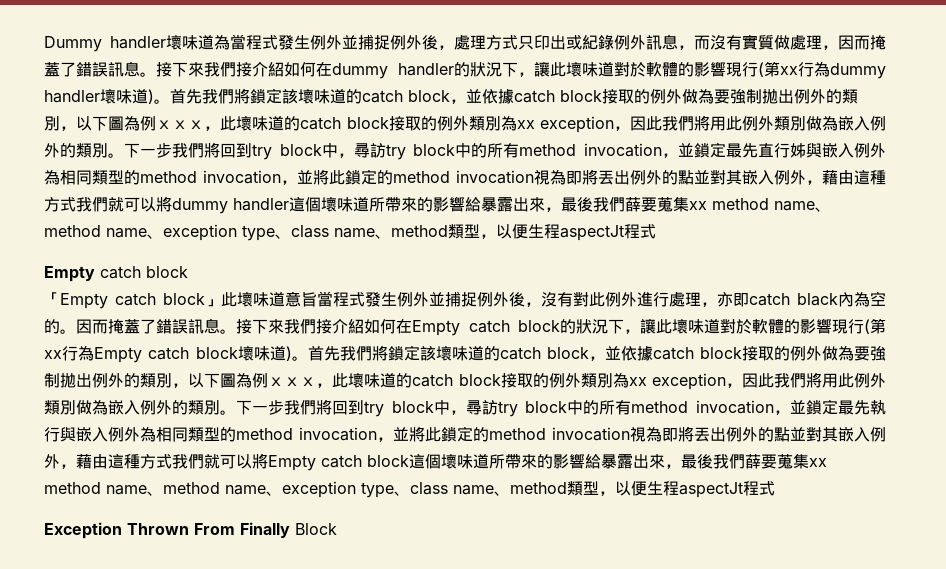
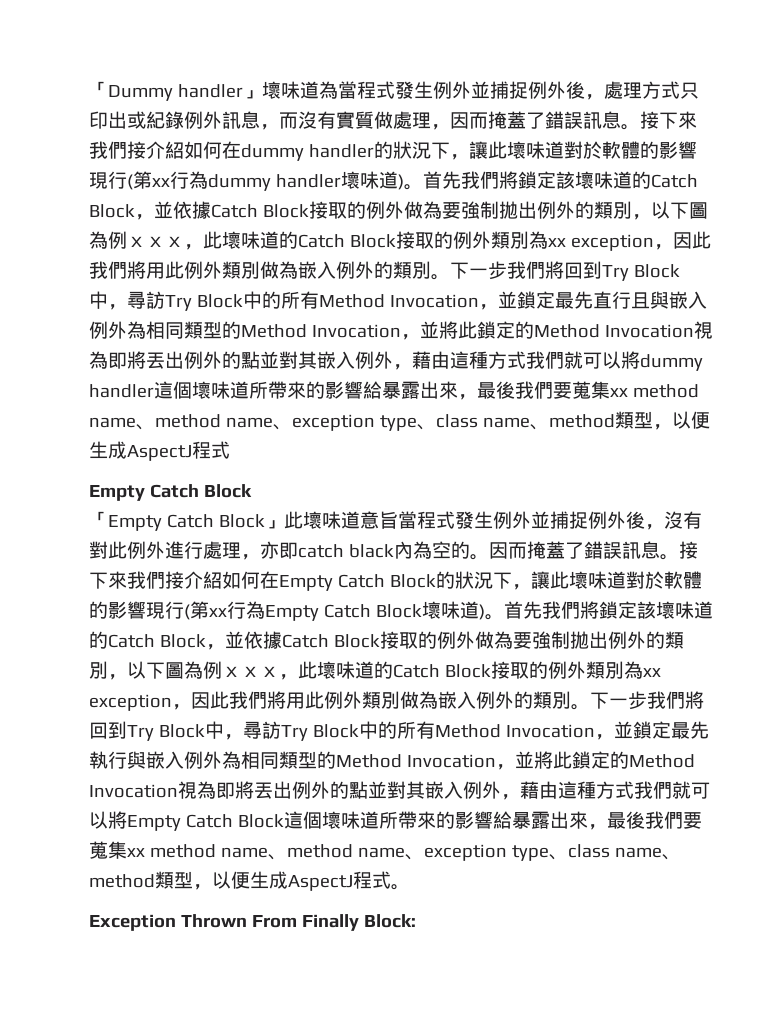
(44, 44) none -> [89,81,108,97] 「
(166, 42) none -> [242,90,262,99] 」
[362,89,602,104] catch block，並依據catch block -> [650,174,698,188] [89,201,309,220] Catch Block，並依據Catch Block
[300,117,389,130] catch block -> [298,234,396,248] Catch Block
[252,143,662,160] try block中，尋訪try block中的所有method invocation -> [602,264,680,281] [89,291,479,311] Try Block中，尋訪Try Block中的所有Method Invocation
[789,143,886,158] [44,169,534,185] 姊與嵌入例外為相同類型的method invocation，並將此鎖定的method invocation -> [630,291,707,309] [89,321,694,340] 且與嵌入例外為相同類型的Method Invocation，並將此鎖定的Method Invocation
[625,197,641,212] 薛 -> (553, 390) none
[544,224,624,241] 程aspectJt -> [108,441,192,461] 成AspectJ
[100,266,188,279] catch block -> [149,484,252,498] Catch Block
[115,293,205,306] catch block -> [166,514,265,528] Catch Block
[468,320,560,333] catch block -> [337,574,436,588] Catch Block
[148,345,742,361] catch block壞味道)。首先我們將鎖定該壞味道的catch block，並依據catch block -> [323,601,713,620] [89,631,380,650] Catch Block壞味道)。首先我們將鎖定該壞味道的Catch Block，並依據Catch Block
[412,374,501,387] catch block -> [393,664,491,678] Catch Block
[364,400,774,417] try block中，尋訪try block中的所有method invocation -> [127,721,595,741] Try Block中，尋訪Try Block中的所有Method Invocation
[236,426,630,442] method invocation，並將此鎖定的method invocation -> [336,751,695,770] [89,784,178,798] Method Invocation，並將此鎖定的Method Invocation
[321,455,409,468] catch block -> [185,814,284,828] Catch Block
[745,454,761,469] 薛 -> (683, 820) none
[663,481,775,498] 程aspectJt程式 -> [269,871,410,891] 成AspectJ程式。
[295,523,337,535] Block -> [363,914,416,928] Block:

